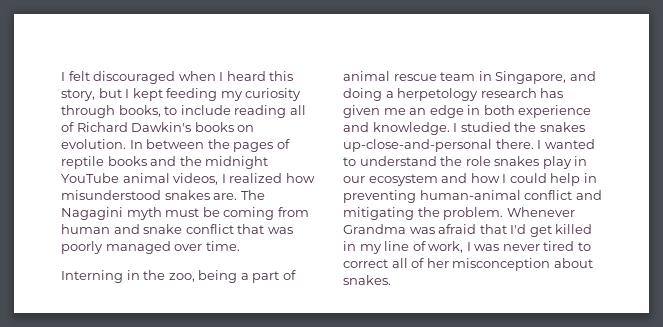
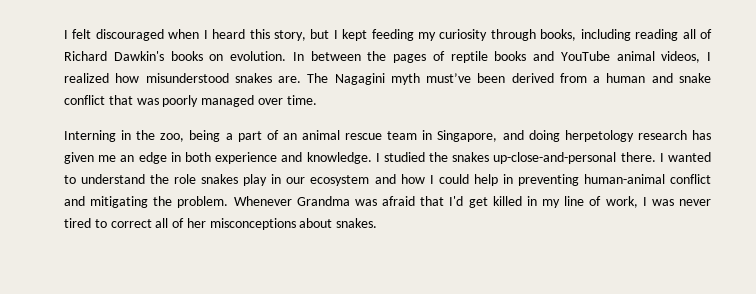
[164,105,231,115] to include -> [580,29,631,41] including
[179,156,269,169] the midnight -> (554, 56) none
[165,207,309,220] must be coming from -> [426,73,601,83] must’ve been derived from a
(296, 275) none -> [282,133,297,140] an
[385,91,394,98] a -> (560, 136) none
[452,258,551,271] misconception -> [209,218,296,230] misconceptions

